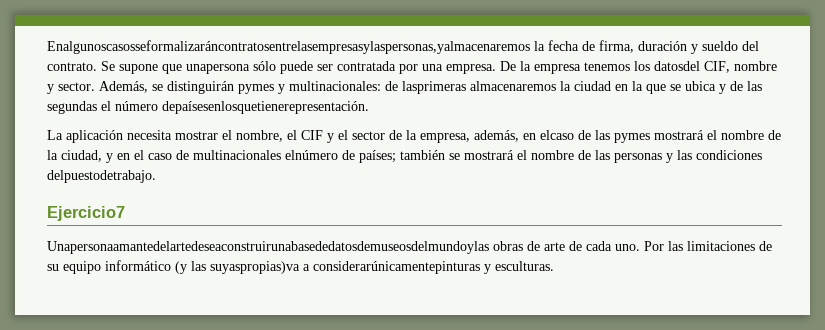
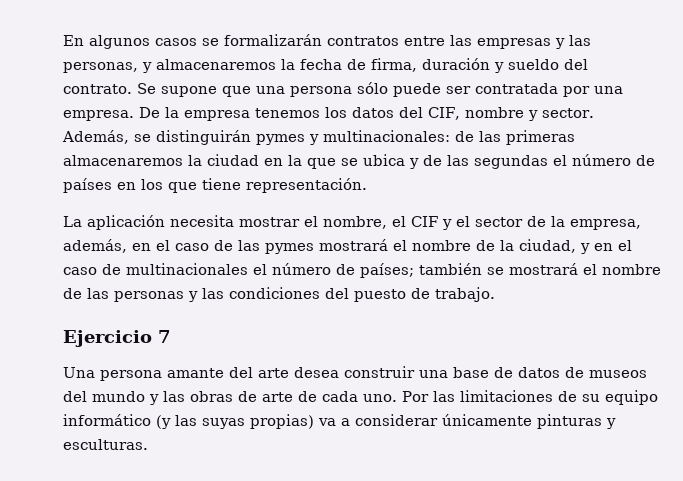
[47,40,530,54] Enalgunoscasosseformalizaráncontratosentrelasempresasylaspersonas,yalmacenaremos -> [63,34,591,49] [63,59,276,73] En algunos casos se formalizarán contratos entre las empresas y las personas, y almacenaremos
[186,64,250,74] unapersona -> [256,86,352,97] una persona
[654,61,700,71] datosdel -> [352,107,423,118] datos del
[402,81,466,94] lasprimeras -> [479,130,575,145] las primeras
[162,101,369,114] depaísesenlosquetienerepresentación. -> [636,155,655,166] [63,178,367,193] de países en los que tiene representación.
[540,130,574,140] elcaso -> [156,240,209,251] el caso
[285,150,338,160] elnúmero -> [253,263,331,275] el número
[47,170,156,183] [47,206,125,221] [47,241,489,254] delpuestodetrabajo. // Ejercicio7 // Unapersonaamantedelartedeseaconstruirunabasededatosdemuseosdelmundoylas -> [325,287,495,302] [63,330,171,347] [63,366,647,381] [63,391,185,405] del puesto de trabajo. // Ejercicio 7 // Una persona amante del arte desea construir una base de datos de museos del mundo y las
[210,261,480,274] suyaspropias)va a considerarúnicamentepinturas -> [202,414,602,429] suyas propias) va a considerar únicamente pinturas

